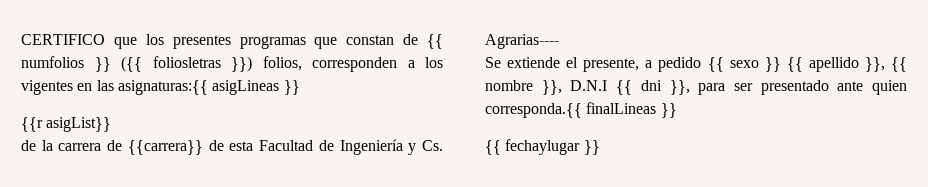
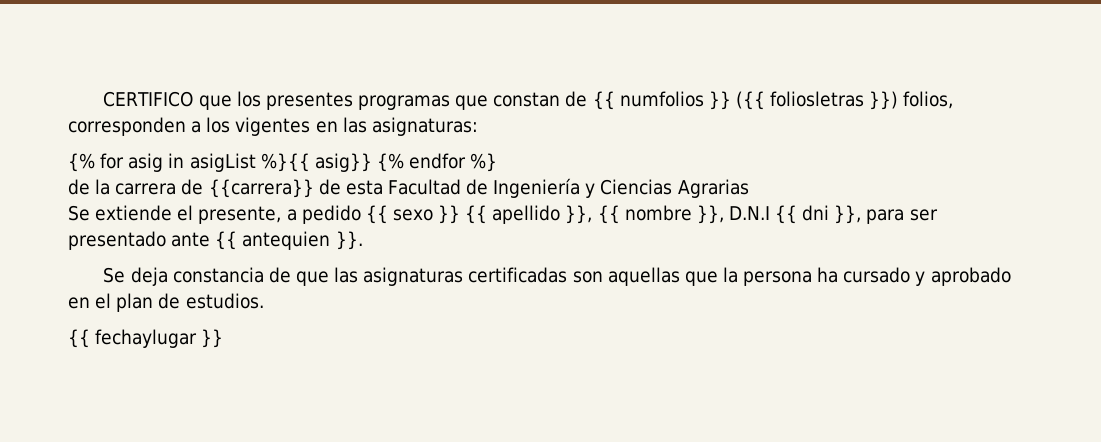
[117,80,300,95] [21,117,112,132] asignaturas:{{ asigLineas }} // {{r asigList}} -> [371,117,478,136] [68,153,498,172] asignaturas: // {% for asig in asigList %}{{ asig}} {% endfor %}
[422,140,444,151] [485,34,559,49] Cs. Agrarias---- -> [600,179,749,198] Ciencias Agrarias
[872,80,907,95] [485,102,677,118] quien corresponda.{{ finalLineas }} -> [215,231,363,250] [103,267,1011,286] [68,293,264,312] {{ antequien }}. // Se deja constancia de que las asignaturas certificadas son aquellas que la persona ha cursado y aprobado en el plan de estudios.

